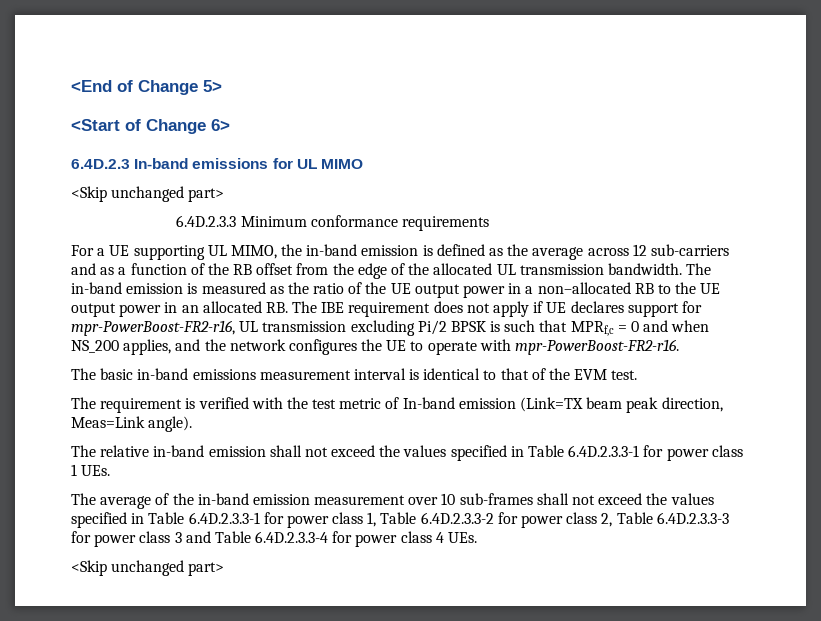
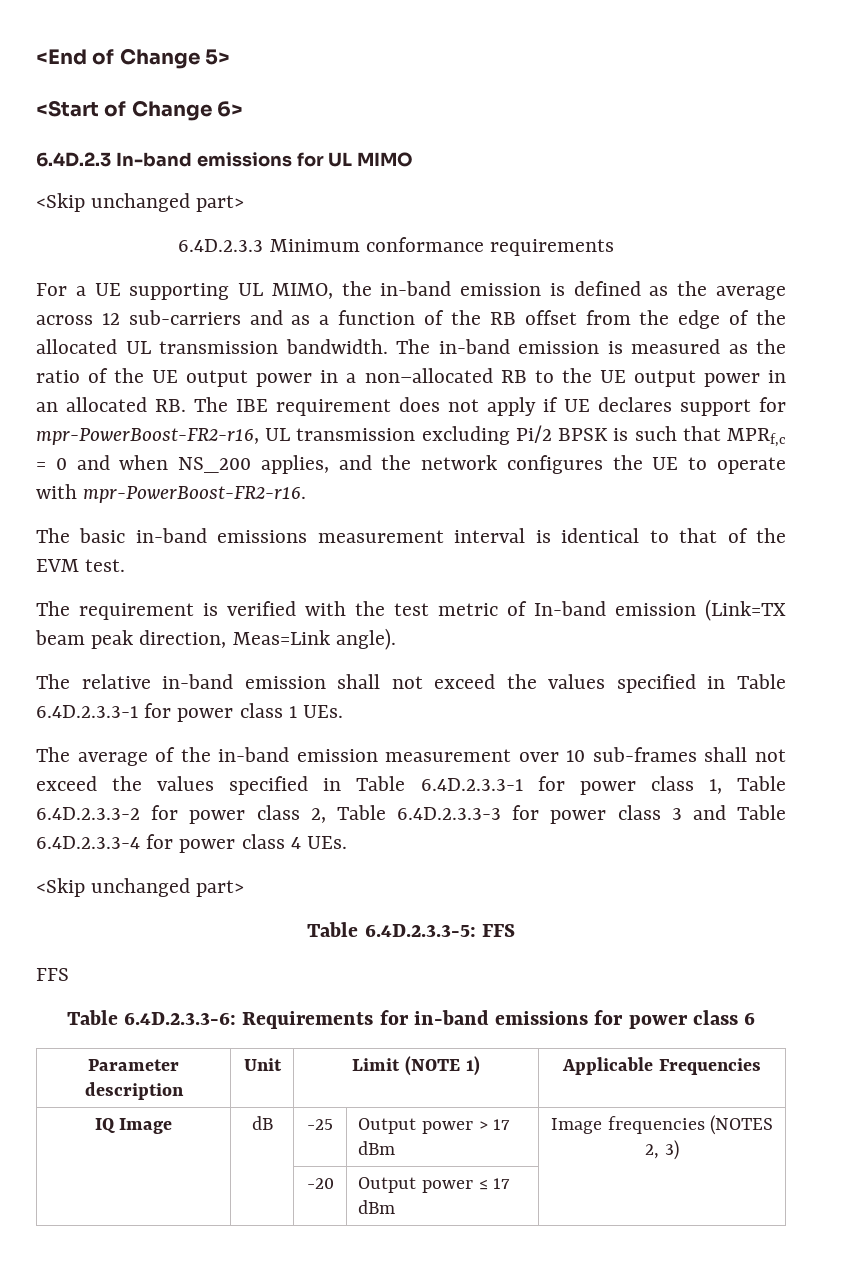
(225, 569) none -> [307,922,515,937] [36,968,69,981] [67,1010,755,1029] [88,1059,179,1071] [84,1082,184,1100] [243,1058,282,1071] [352,1056,480,1076] [562,1057,761,1075] [94,1118,173,1134] [251,1116,273,1130] [307,1119,333,1130] [358,1118,511,1134] [358,1141,396,1155] [550,1115,774,1135] [645,1140,679,1160] [306,1178,334,1189] [358,1177,511,1193] [358,1200,396,1214] // Table 6.4D.2.3.3-5: FFS // FFS // Table 6.4D.2.3.3-6: Requirements for in-band emissions for power class 6 // Parameter description | Unit | Limit (NOTE 1) | Applicable Frequencies // IQ Image | dB | -25 | Output power > 17 dBm | Image frequencies (NOTES 2, 3) // | | -20 | Output power ≤ 17 dBm |

